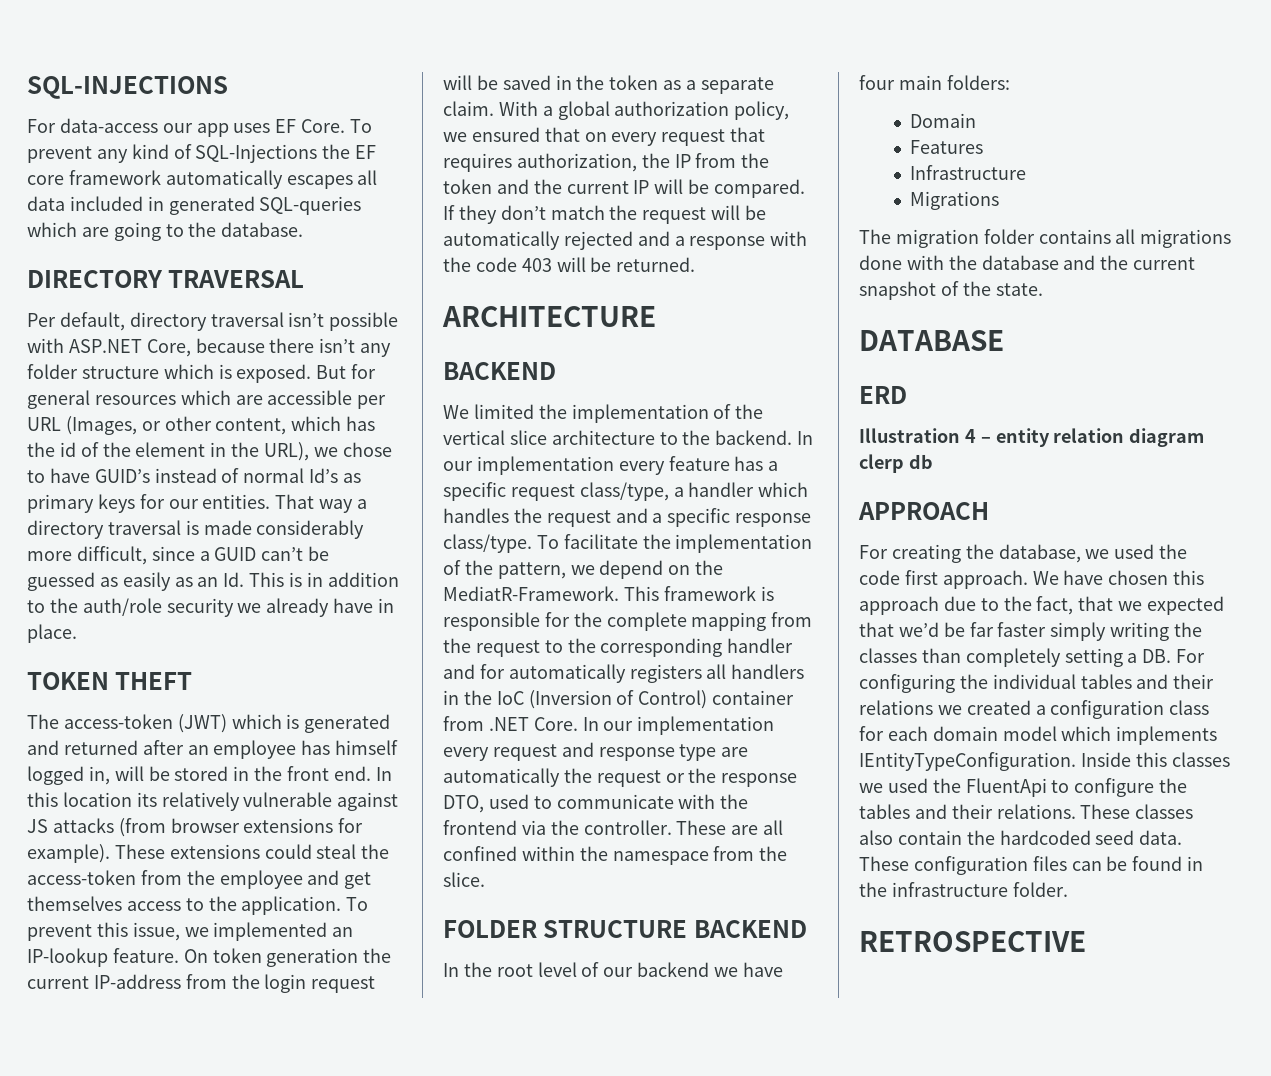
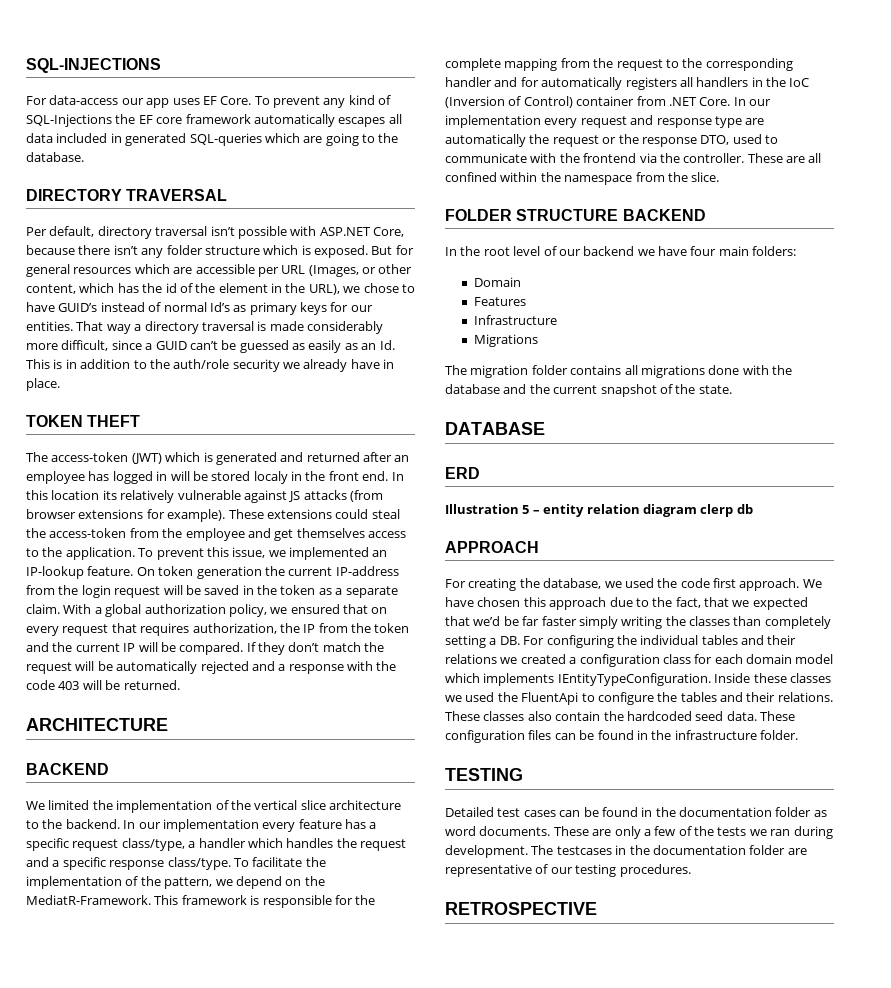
[335,740,399,755] [27,766,110,785] himself logged in, -> [112,471,168,484] logged in
(229, 773) none -> [253,471,288,484] localy
[964,429,976,443] 4 -> [522,505,530,514] 5
[1135,752,1167,767] this -> [753,673,787,683] these
(1068, 889) none -> [445,768,523,781] [445,807,827,817] [445,826,833,839] [445,845,807,858] [445,864,691,877] // TESTING // Detailed test cases can be found in the documentation folder as word documents. These are only a few of the tests we ran during development. The testcases in the documentation folder are representative of our testing procedures.

